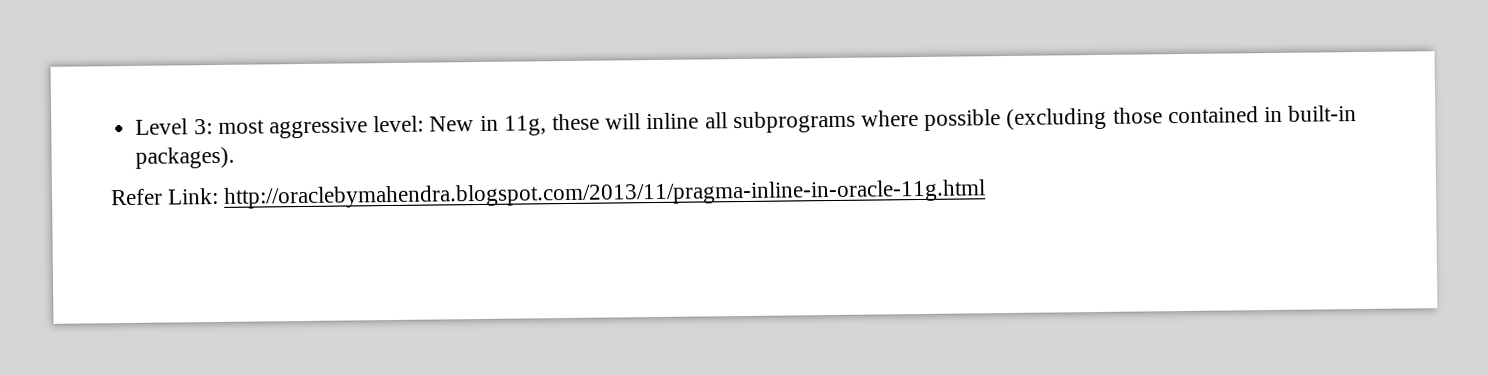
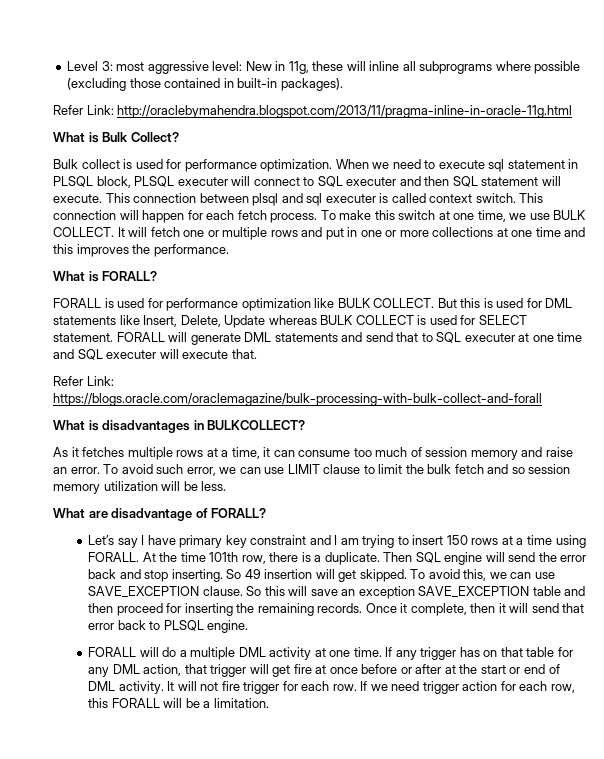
(987, 194) none -> [53,132,179,143] [53,159,579,172] [53,176,561,188] [53,193,544,206] [53,210,587,223] [53,227,586,240] [53,244,229,257] [53,271,158,282] [53,298,573,311] [53,315,527,328] [53,332,583,345] [53,349,257,360] [53,376,114,386] [53,393,542,406] [53,420,306,433] [53,447,573,460] [53,464,571,476] [53,481,227,494] [53,508,267,521] [88,535,586,548] [88,552,587,565] [88,569,555,582] [88,586,586,599] [88,603,585,616] [88,620,249,633] [88,647,573,660] [88,664,560,677] [88,681,575,694] [88,698,269,708] // What is Bulk Collect? // Bulk collect is used for performance optimization. When we need to execute sql statement in PLSQL block, PLSQL executer will connect to SQL executer and then SQL statement will execute. This connection between plsql and sql executer is called context switch. This connection will happen for each fetch process. To make this switch at one time, we use BULK COLLECT. It will fetch one or multiple rows and put in one or more collections at one time and this improves the performance. // What is FORALL? // FORALL is used for performance optimization like BULK COLLECT. But this is used for DML statements like Insert, Delete, Update whereas BULK COLLECT is used for SELECT statement. FORALL will generate DML statements and send that to SQL executer at one time and SQL executer will execute that. // Refer Link: https://blogs.oracle.com/oraclemagazine/bulk-processing-with-bulk-collect-and-forall // What is disadvantages in BULKCOLLECT? // As it fetches multiple rows at a time, it can consume too much of session memory and raise an error. To avoid such error, we can use LIMIT clause to limit the bulk fetch and so session memory utilization will be less. // What are disadvantage of FORALL? // Let’s say I have primary key constraint and I am trying to insert 150 rows at a time using FORALL. At the time 101th row, there is a duplicate. Then SQL engine will send the error back and stop inserting. So 49 insertion will get skipped. To avoid this, we can use SAVE_EXCEPTION clause. So this will save an exception SAVE_EXCEPTION table and then proceed for inserting the remaining records. Once it complete, then it will send that error back to PLSQL engine. // FORALL will do a multiple DML activity at one time. If any trigger has on that table for any DML action, that trigger will get fire at once before or after at the start or end of DML activity. It will not fire trigger for each row. If we need trigger action for each row, this FORALL will be a limitation.

